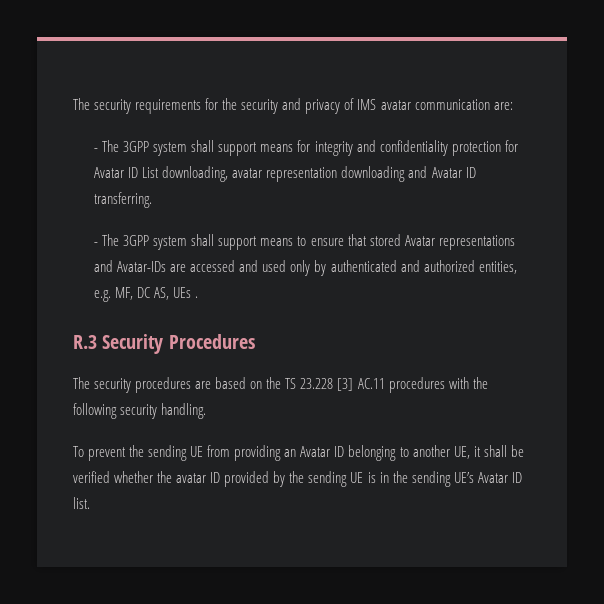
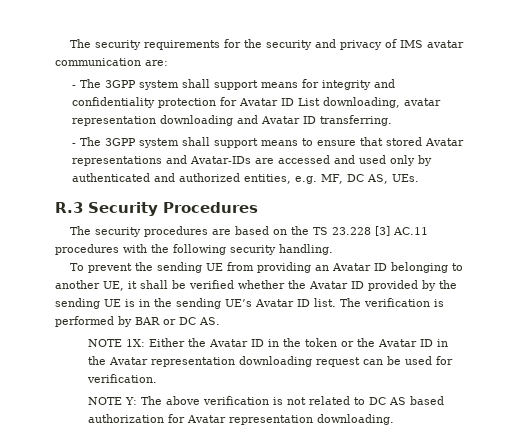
[173,287,199,298] UEs . -> [392,174,420,182] UEs.
[176,473,207,483] avatar -> [309,281,348,289] Avatar
(90, 503) none -> [340,298,444,307] [55,316,220,327] [88,338,449,347] [88,356,454,367] [87,374,158,383] [88,396,444,405] [88,414,395,425] The verification is performed by BAR or DC AS. // NOTE 1X: Either the Avatar ID in the token or the Avatar ID in the Avatar representation downloading request can be used for verification. // NOTE Y: The above verification is not related to DC AS based authorization for Avatar representation downloading.

